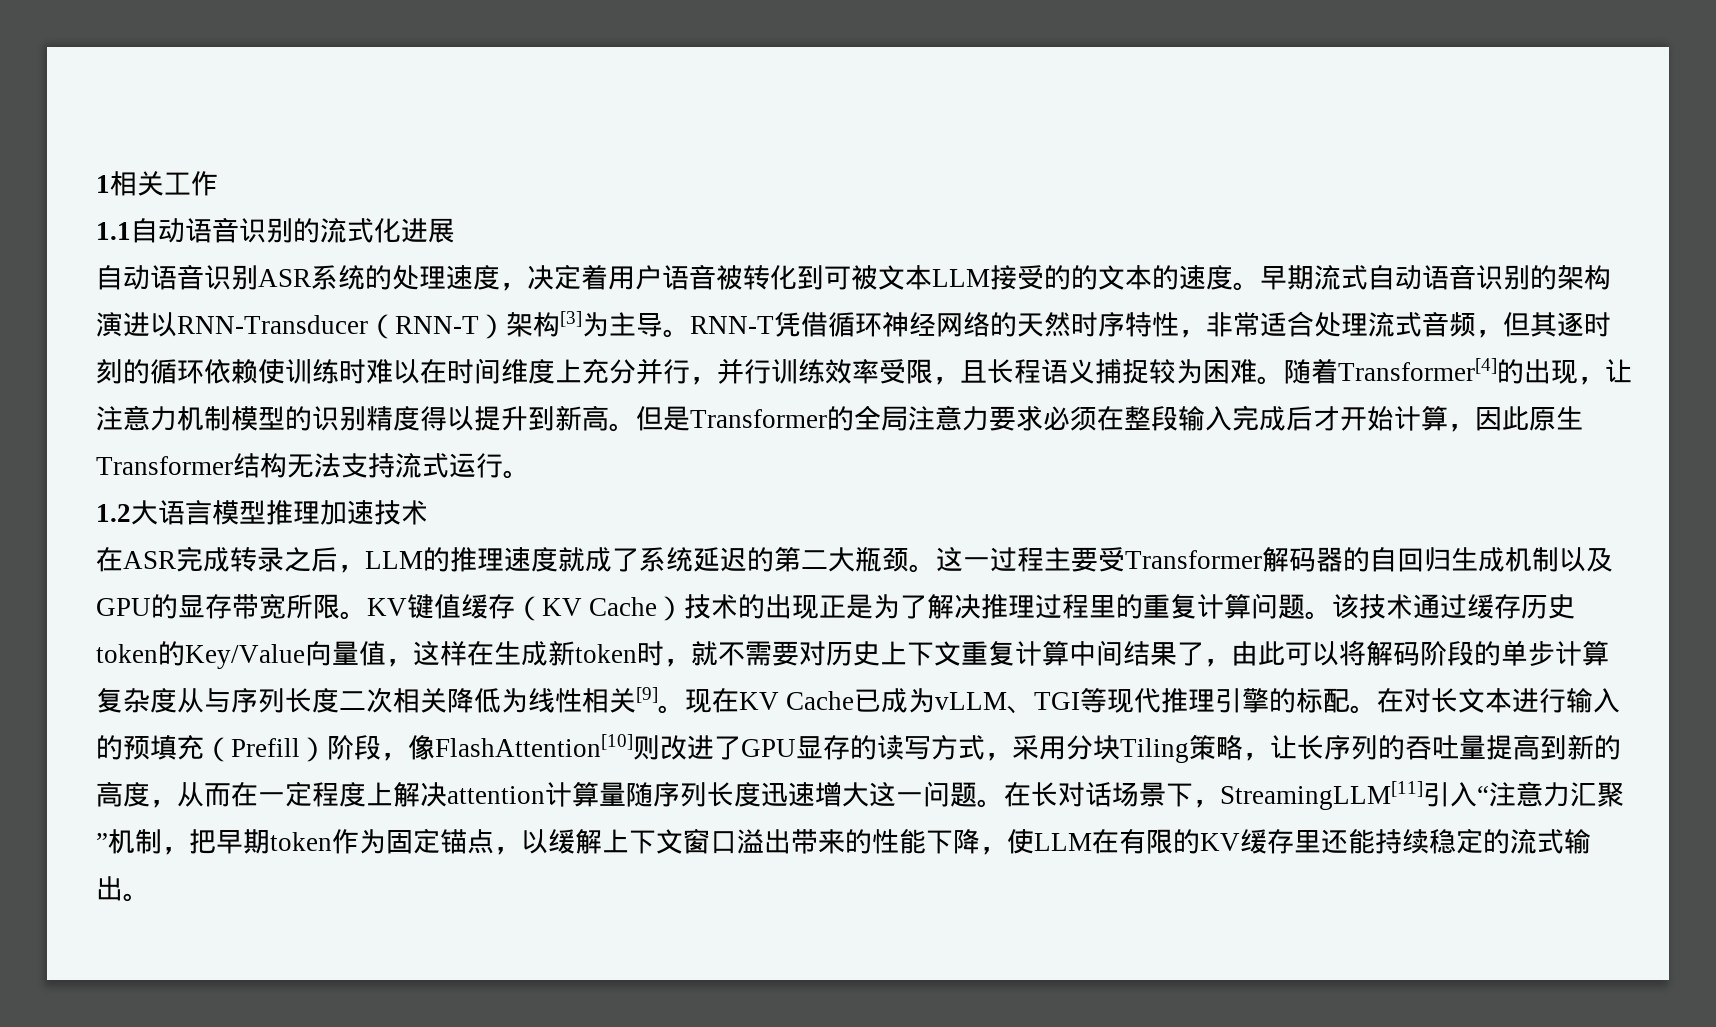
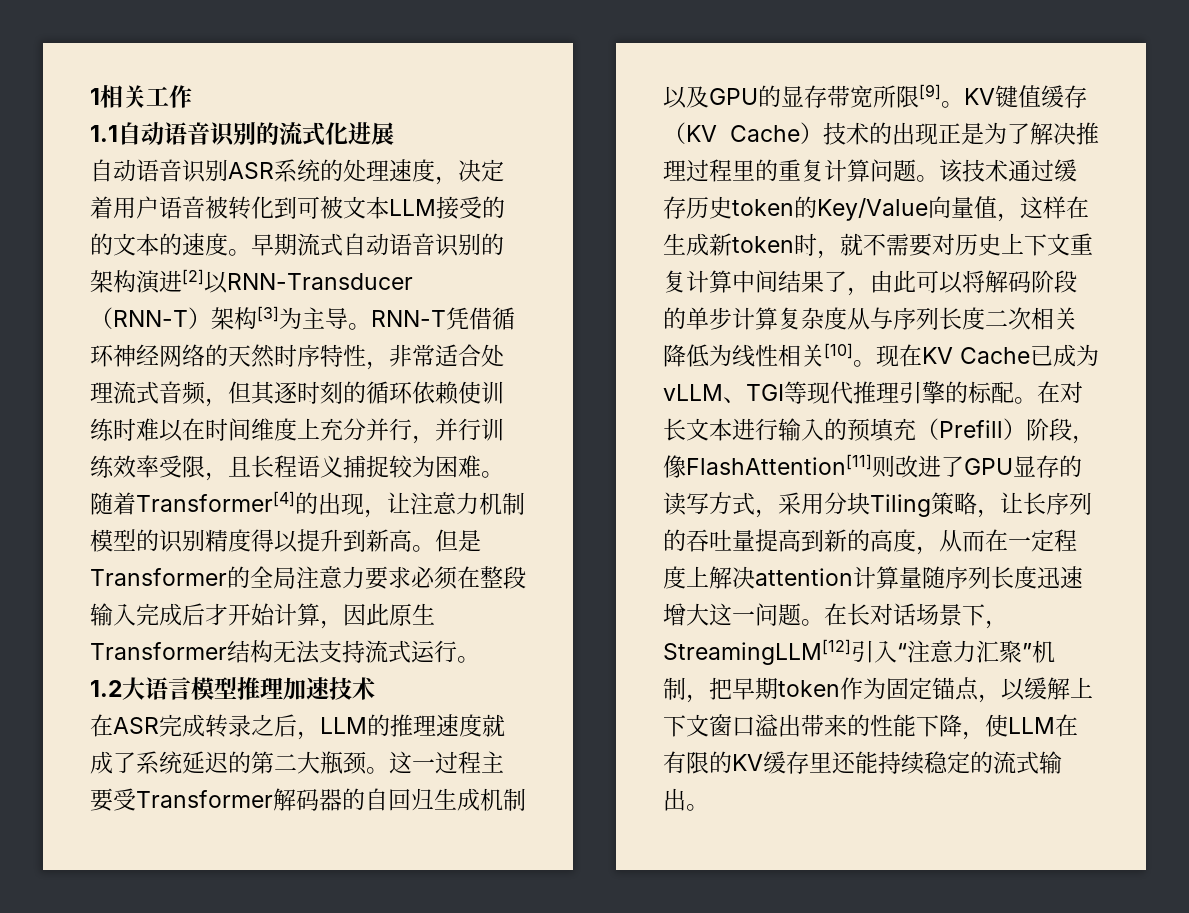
(150, 324) none -> [182,269,204,285] [2]
(340, 606) none -> [919,84,941,100] [9]
[636,687,658,703] [9] -> [824,343,853,359] [10]
[435,734,633,757] FlashAttention[10] -> [686,454,872,475] FlashAttention[11]
[1220,781,1423,810] StreamingLLM[11] -> [663,639,851,665] StreamingLLM[12]

